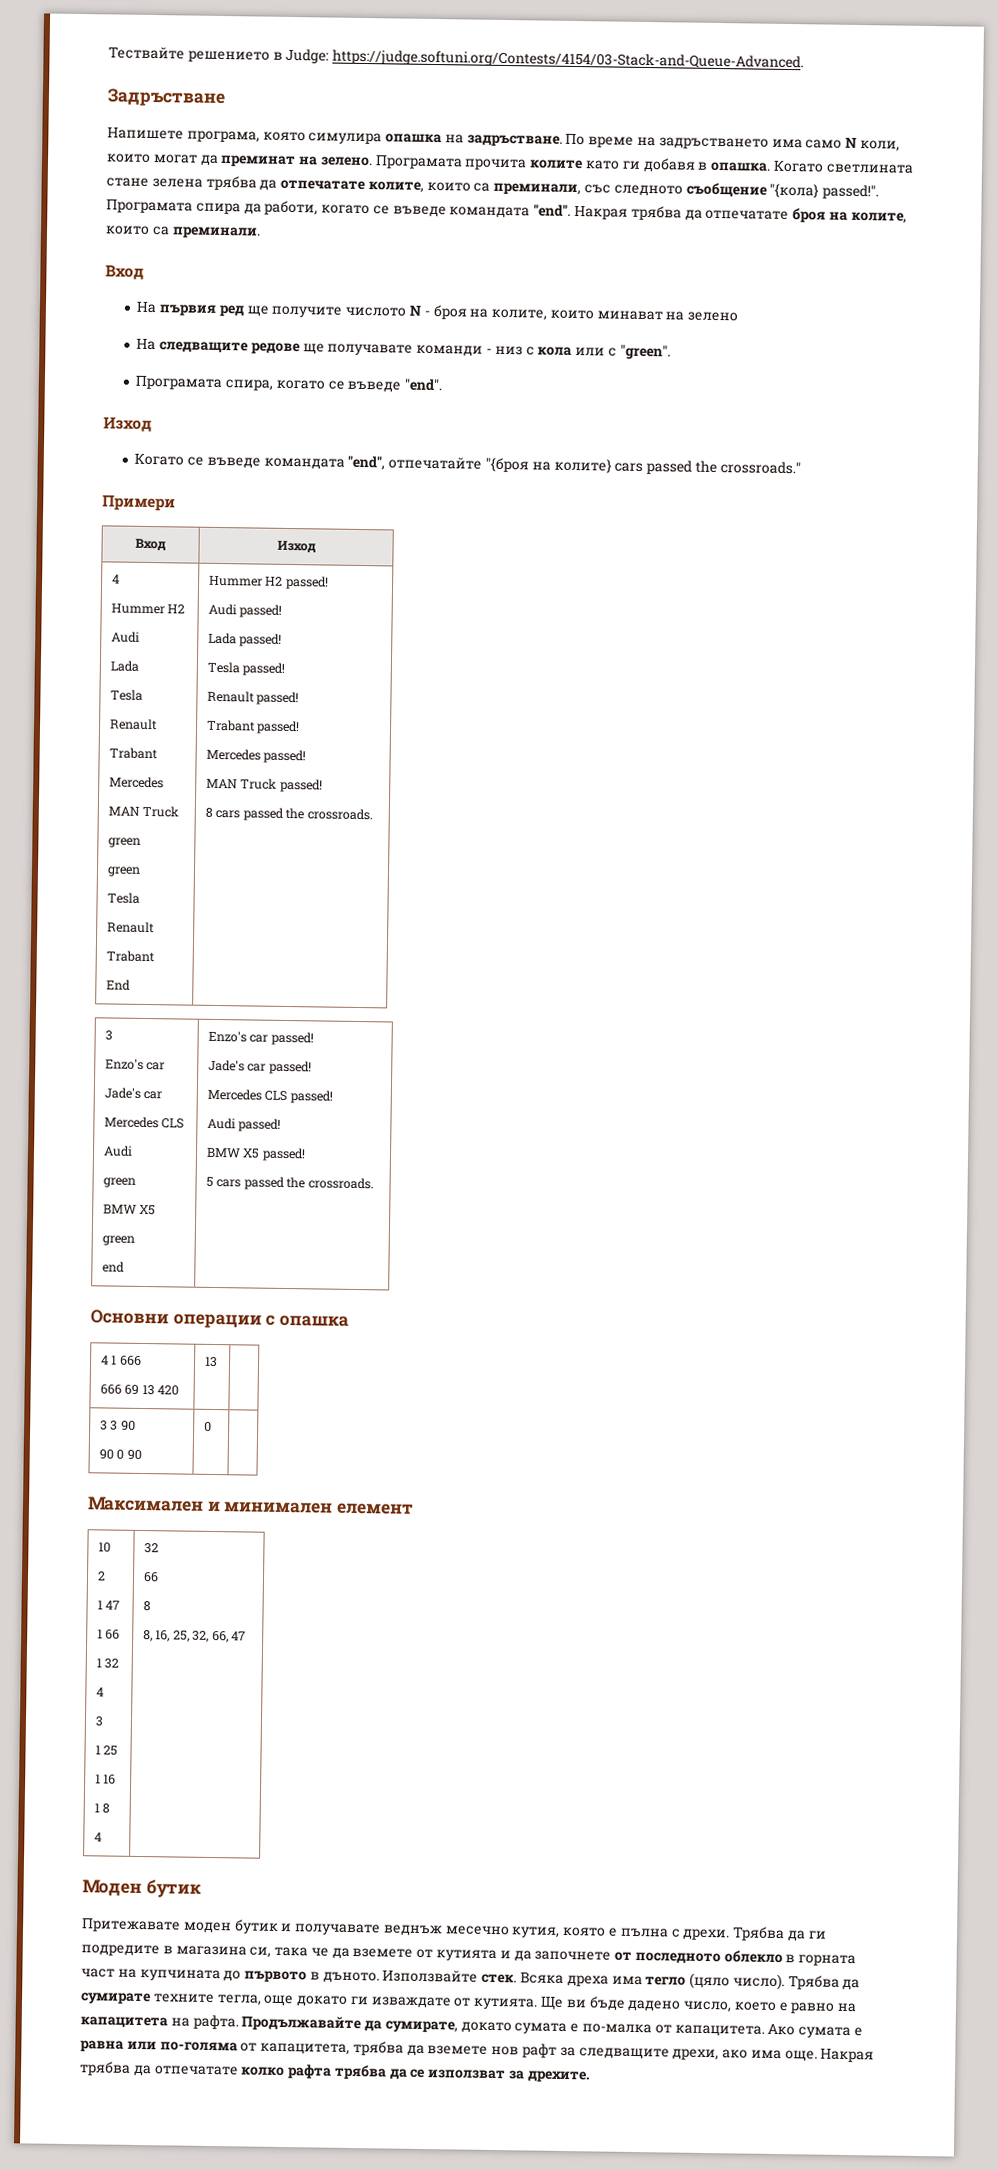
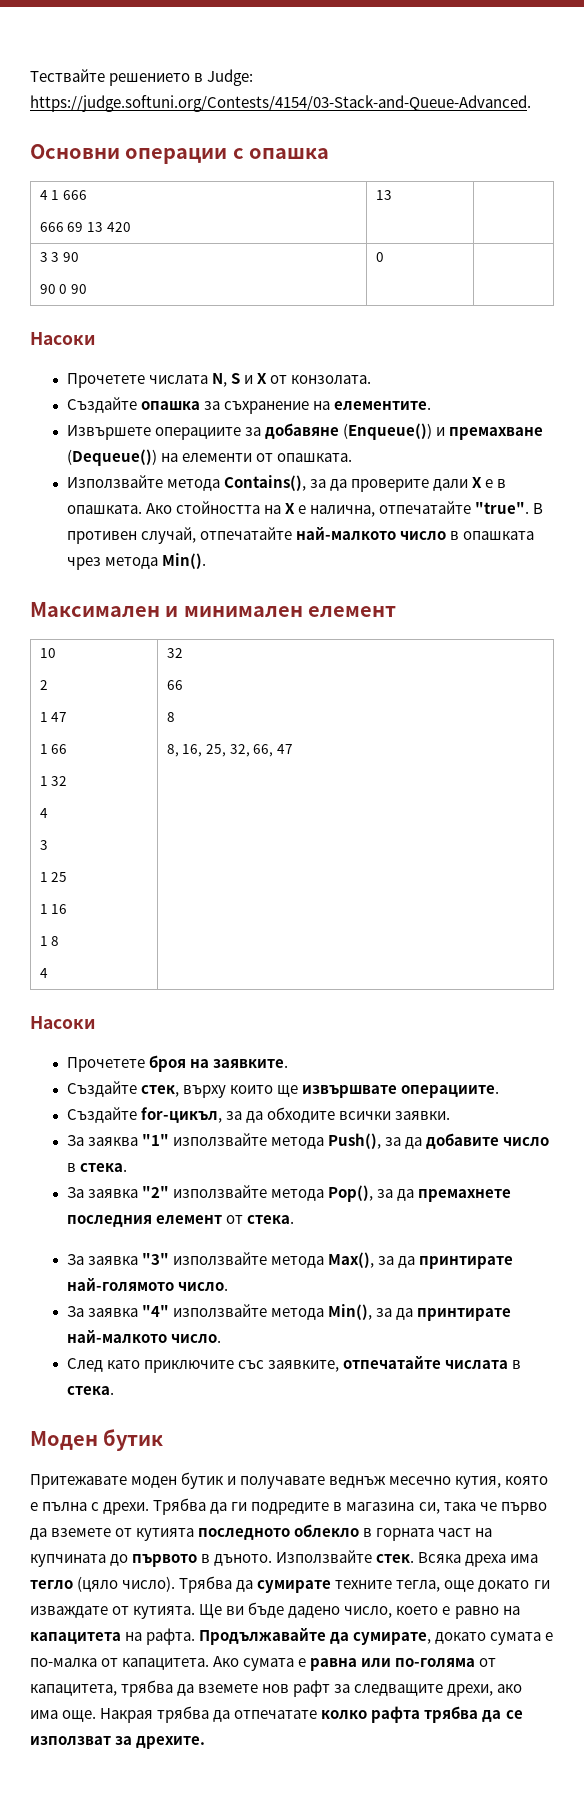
[107,88,226,108] [107,127,900,152] [107,153,914,174] [106,175,880,200] [106,199,907,224] [105,225,261,239] [105,264,144,280] [136,301,739,322] [136,338,671,360] [135,375,443,393] [103,416,152,433] [134,452,801,475] [102,494,176,512] [135,538,166,551] [276,540,316,553] [112,574,121,584] [111,603,186,615] [111,631,141,643] [110,660,140,672] [110,689,144,701] [109,718,159,731] [109,747,159,760] [109,776,165,789] [108,805,180,818] [108,837,142,848] [107,866,142,877] [107,892,141,904] [107,921,156,934] [106,950,156,963] [106,979,132,991] [209,575,329,590] [208,603,283,618] [208,632,283,647] [207,661,286,676] [207,690,300,706] [206,719,301,735] [206,748,307,764] [206,778,323,793] [205,807,373,821] [105,1030,114,1041] [105,1058,166,1071] [104,1087,163,1100] [104,1116,185,1129] [103,1145,134,1157] [103,1177,137,1188] [103,1204,157,1216] [102,1235,136,1246] [102,1261,126,1273] [208,1030,314,1046] [208,1059,312,1075] [207,1088,333,1104] [207,1117,282,1132] [206,1147,306,1162] [206,1176,374,1190] // Задръстване // Напишете програма, която симулира опашка на задръстване. По време на задръстването има само N коли, които могат да преминат на зелено. Програмата прочита колите като ги добавя в опашка. Когато светлината стане зелена трябва да отпечатате колите, които са преминали, със следното съобщение "{кола} passed!". Програмата спира да работи, когато се въведе командата "end". Накрая трябва да отпечатате броя на колите, които са преминали. // Вход // На първия ред ще получите числото N - броя на колите, които минават на зелено // На следващите редове ще получавате команди - низ с кола или с "green". // Програмата спира, когато се въведе "end". // Изход // Когато се въведе командата "end", отпечатайте "{броя на колите} cars passed the crossroads." // Примери // Вход | Изход // 4 // Hummer H2 // Audi // Lada // Tesla // Renault // Trabant // Mercedes // MAN Truck // green // green // Tesla // Renault // Trabant // End | Hummer H2 passed! // Audi passed! // Lada passed! // Tesla passed! // Renault passed! // Trabant passed! // Mercedes passed! // MAN Truck passed! // 8 cars passed the crossroads. // 3 // Enzo's car // Jade's car // Mercedes CLS // Audi // green // BMW X5 // green // end | Enzo's car passed! // Jade's car passed! // Mercedes CLS passed! // Audi passed! // BMW X5 passed! // 5 cars passed the crossroads. -> (531, 103) none
(213, 1426) none -> [30,332,95,345] [66,373,372,388] [66,397,432,414] [66,423,544,440] [66,449,353,466] [66,475,507,492] [66,501,544,517] [66,527,535,544] [66,553,206,570] // Насоки // Прочетете числата N, S и X от конзолата. // Създайте опашка за съхранение на елементите. // Извършете операциите за добавяне (Enqueue()) и премахване (Dequeue()) на елементи от опашката. // Използвайте метода Contains(), за да проверите дали X е в опашката. Ако стойността на X е налична, отпечатайте "true". В противен случай, отпечатайте най-малкото число в опашката чрез метода Min().
(246, 1636) none -> [30,1016,95,1029] [66,1055,289,1072] [66,1081,500,1098] [66,1107,451,1123] [66,1133,550,1149] [66,1163,127,1172] [66,1185,512,1202] [66,1215,295,1227] [66,1252,514,1269] [66,1278,228,1291] [66,1304,512,1321] [66,1330,221,1343] [66,1356,522,1373] [66,1386,114,1395] // Насоки // Прочетете броя на заявките. // Създайте стек, върху които ще извършвате операциите. // Създайте for-цикъл, за да обходите всички заявки. // За заяква "1" използвайте метода Push(), за да добавите число в стека. // За заявка "2" използвайте метода Pop(), за да премахнете последния елемент от стека. // За заявка "3" използвайте метода Max(), за да принтирате най-голямото число. // За заявка "4" използвайте метода Min(), за да принтирате най-малкото число. // След като приключите със заявките, отпечатайте числата в стека.
(329, 1952) none -> [500,1502,547,1515] първо
[499,1950,633,1962] и да започнете от -> (195, 1534) none

